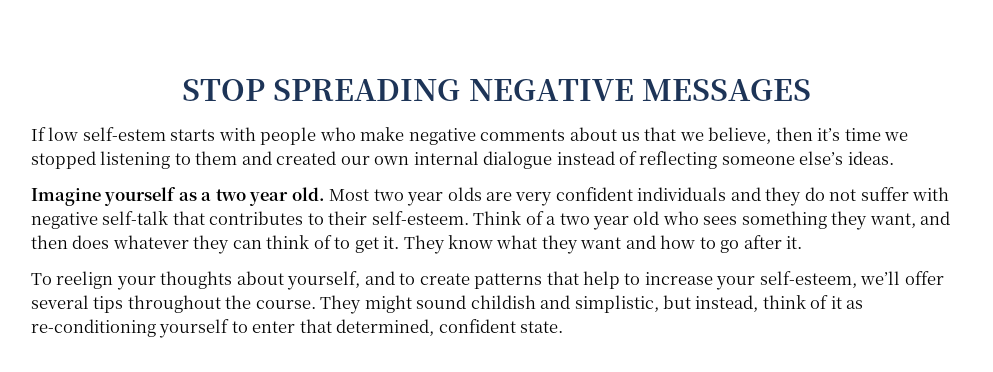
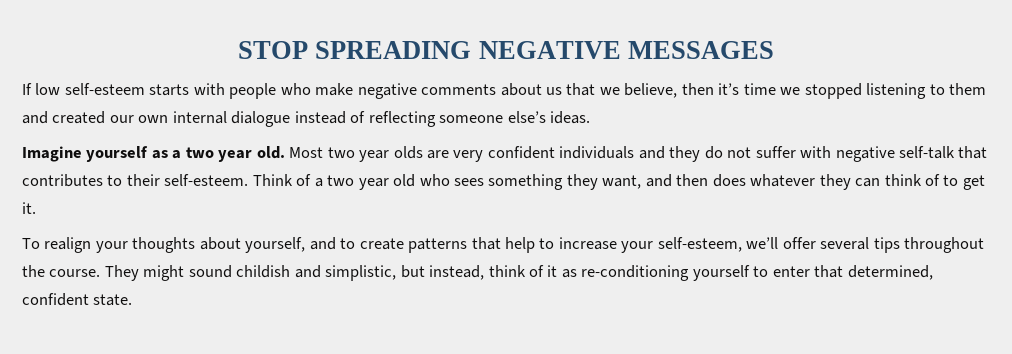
[82,127,166,141] self-estem -> [64,83,145,95] self-esteem
[403,235,803,254] They know what they want and how to go after it. -> (36, 208) none
[56,271,114,289] reelign -> [44,237,92,253] realign

